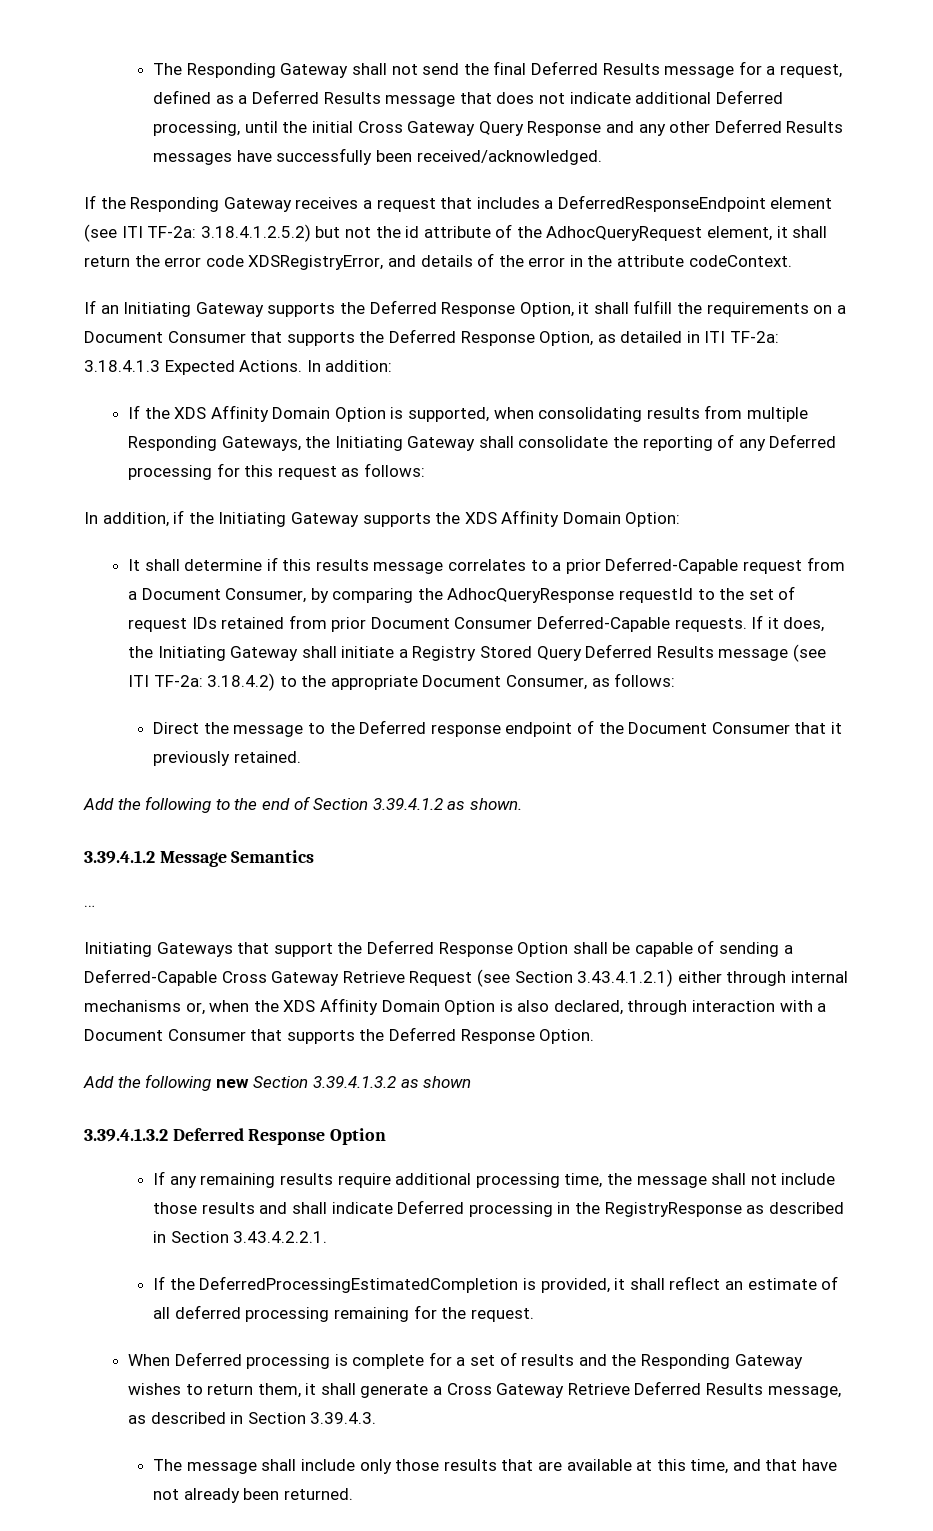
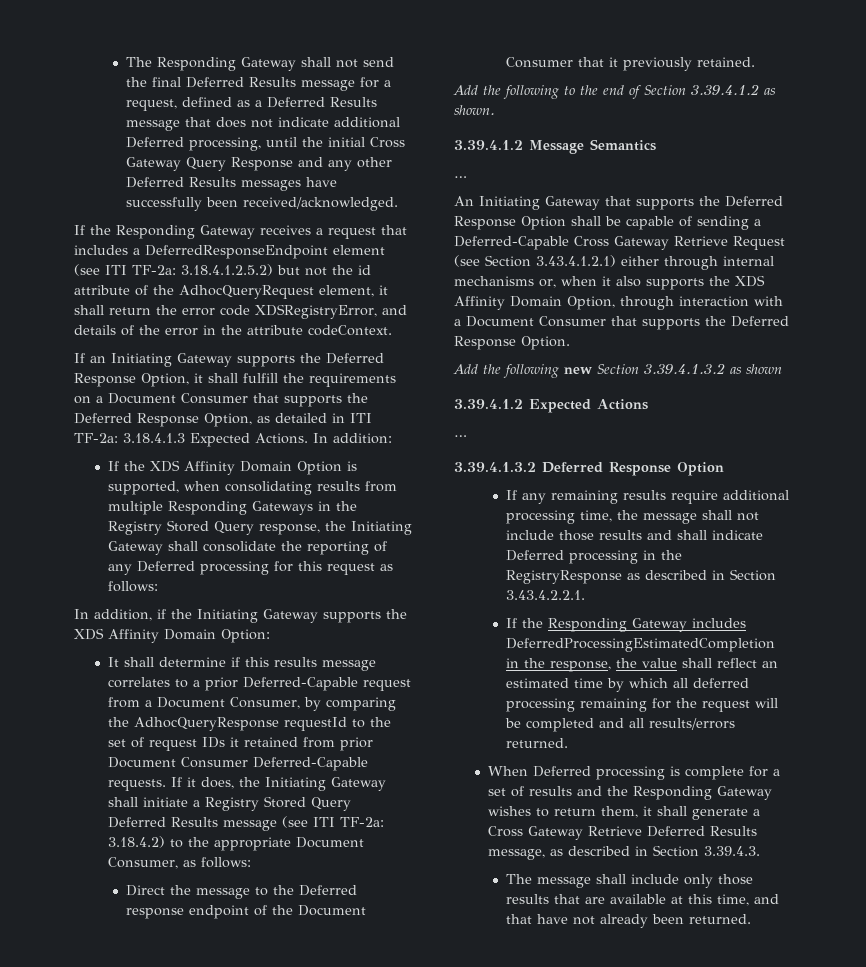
[221,436,301,451] Gateways, -> [251,501,357,515] [107,520,320,535] Gateways in the Registry Stored Query response,
(217, 623) none -> [229,737,239,747] it
[84,942,333,957] Initiating Gateways that support -> [454,196,694,210] An Initiating Gateway that supports
[253,998,623,1015] the XDS Affinity Domain Option is also declared, -> [602,275,765,290] [454,296,615,310] it also supports the XDS Affinity Domain Option,
(472, 1082) none -> [454,399,648,413] [454,435,467,437] // 3.39.4.1.2 Expected Actions // …
[199,1276,839,1293] DeferredProcessingEstimatedCompletion is provided, it shall reflect an estimate of -> [547,618,746,632] [505,638,775,652] [505,658,778,672] [505,678,668,692] Responding Gateway includes DeferredProcessingEstimatedCompletion in the response, the value shall reflect an estimated time by which
[470,1308,534,1322] request. -> [701,698,778,712] [504,718,735,732] [505,738,568,748] request will be completed and all results/errors returned.

